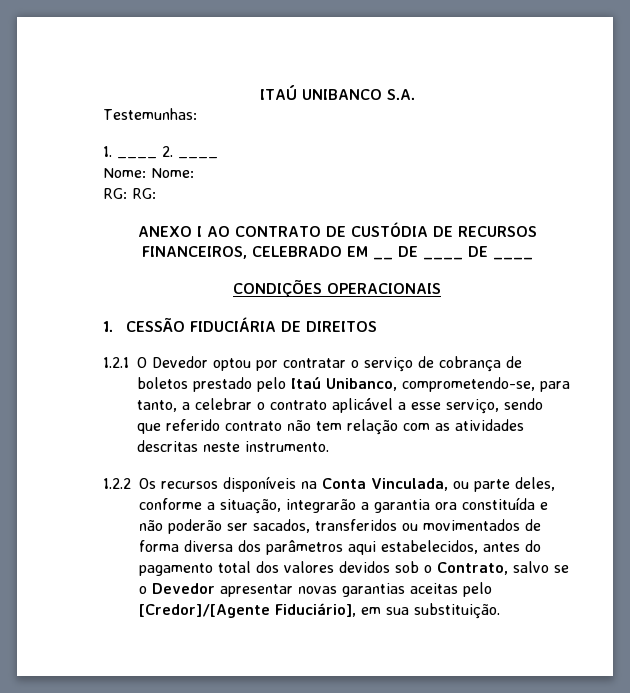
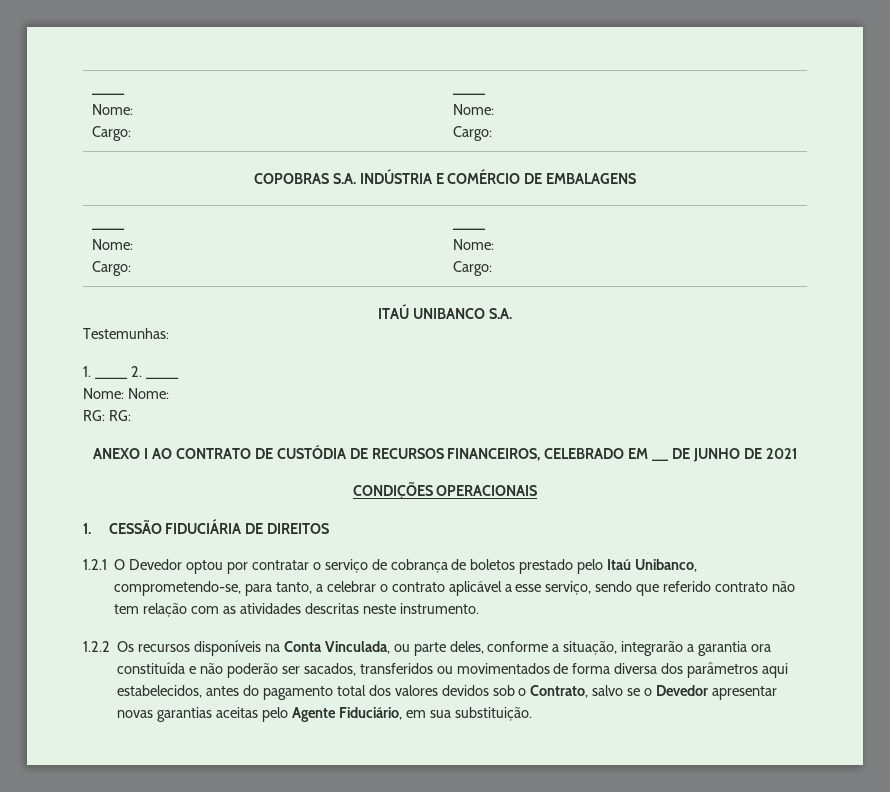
(259, 92) none -> [91,93,126,95] [92,104,134,115] [92,126,132,141] [452,93,487,95] [453,104,495,115] [453,126,493,141] [253,169,637,184] [91,228,126,230] [92,239,134,250] [92,261,132,276] [452,228,487,230] [453,239,495,250] [453,261,493,276] ____ // Nome: // Cargo: | ____ // Nome: // Cargo: // COPOBRAS S.A. INDÚSTRIA E COMÉRCIO DE EMBALAGENS // ____ // Nome: // Cargo: | ____ // Nome: // Cargo: //
[422,257,463,260] [467,246,488,257] [492,257,533,260] ____ DE ____ -> [693,448,797,462] JUNHO DE 2021
[139,603,356,618] [Credor]/[Agente Fiduciário], -> [291,707,402,722] Agente Fiduciário,

